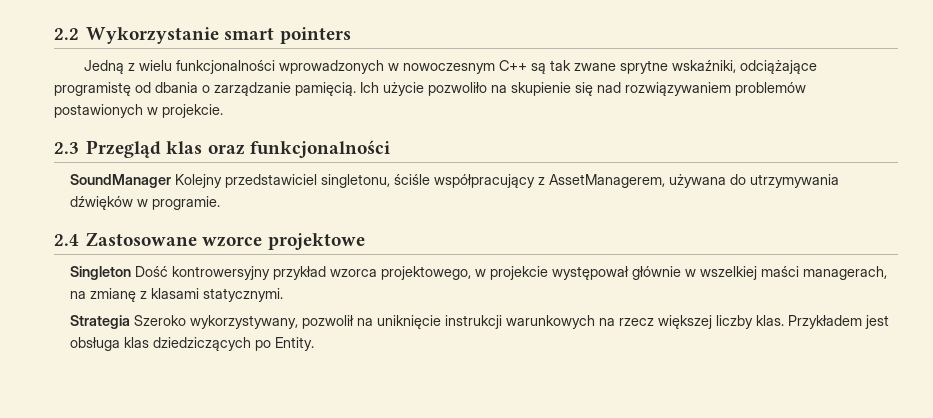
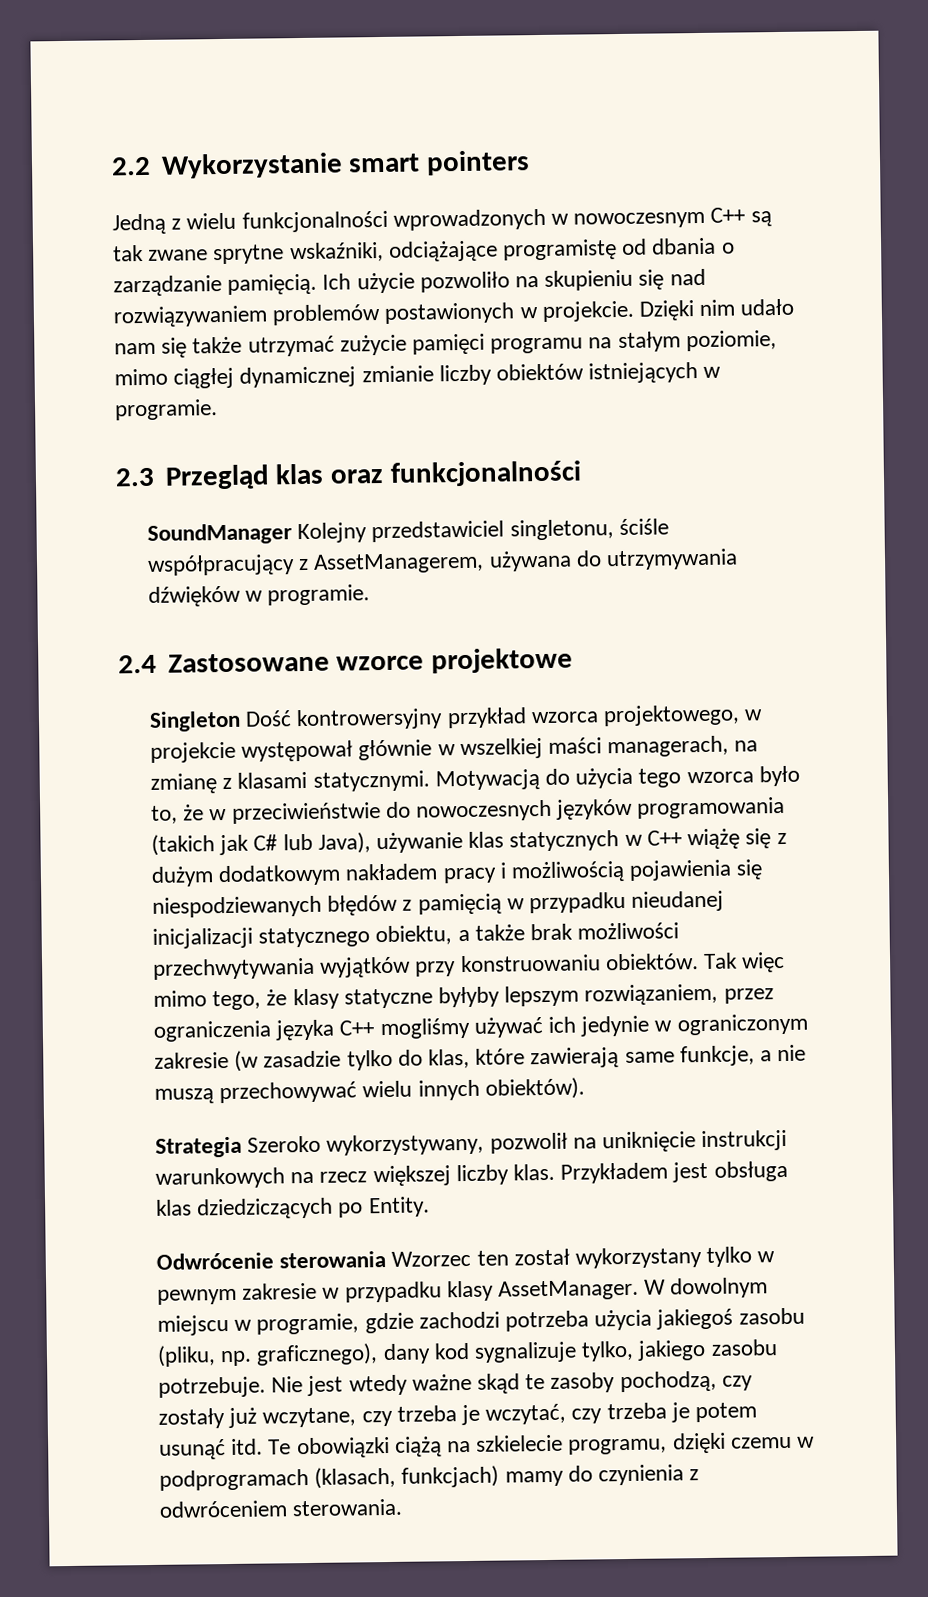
[511,82,571,96] skupienie -> [544,269,634,291] skupieniu
(223, 111) none -> [639,298,795,321] [114,330,777,358] [114,362,722,389] [114,399,218,421] Dzięki nim udało nam się także utrzymać zużycie pamięci programu na stałym poziomie, mimo ciągłej dynamicznej zmianie liczby obiektów istniejących w programie.
(284, 295) none -> [434,765,800,791] [151,796,786,824] [151,828,787,856] [151,859,764,887] [152,890,725,918] [152,922,680,949] [153,951,786,980] [153,983,774,1011] [153,1013,808,1042] [154,1044,807,1072] [154,1077,585,1104] Motywacją do użycia tego wzorca było to, że w przeciwieństwie do nowoczesnych języków programowania (takich jak C# lub Java), używanie klas statycznych w C++ wiążę się z dużym dodatkowym nakładem pracy i możliwością pojawienia się niespodziewanych błędów z pamięcią w przypadku nieudanej inicjalizacji statycznego obiektu, a także brak możliwości przechwytywania wyjątków przy konstruowaniu obiektów. Tak więc mimo tego, że klasy statyczne byłyby lepszym rozwiązaniem, przez ograniczenia języka C++ mogliśmy używać ich jedynie w ograniczonym zakresie (w zasadzie tylko do klas, które zawierają same funkcje, a nie muszą przechowywać wielu innych obiektów).
(315, 344) none -> [156,1246,776,1270] [157,1277,769,1305] [157,1307,805,1336] [157,1339,778,1367] [158,1370,753,1398] [158,1402,758,1429] [159,1432,816,1460] [159,1464,700,1491] [159,1498,403,1518] // Odwrócenie sterowania Wzorzec ten został wykorzystany tylko w pewnym zakresie w przypadku klasy AssetManager. W dowolnym miejscu w programie, gdzie zachodzi potrzeba użycia jakiegoś zasobu (pliku, np. graficznego), dany kod sygnalizuje tylko, jakiego zasobu potrzebuje. Nie jest wtedy ważne skąd te zasoby pochodzą, czy zostały już wczytane, czy trzeba je wczytać, czy trzeba je potem usunąć itd. Te obowiązki ciążą na szkielecie programu, dzięki czemu w podprogramach (klasach, funkcjach) mamy do czynienia z odwróceniem sterowania.

